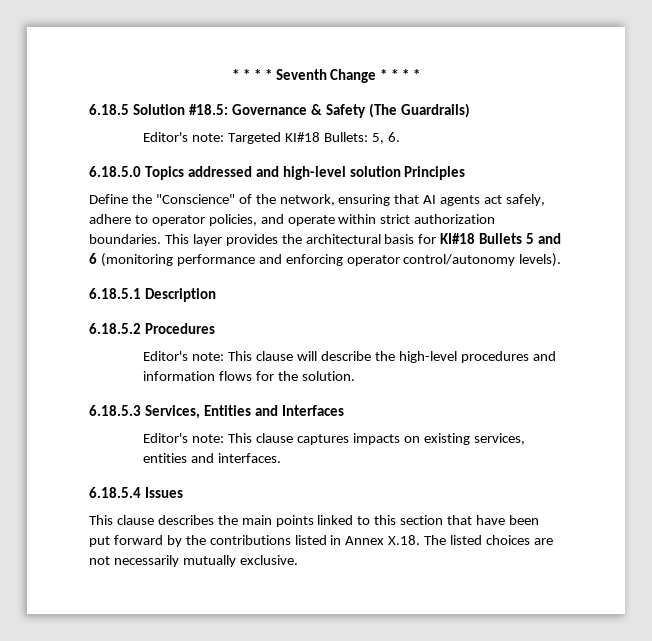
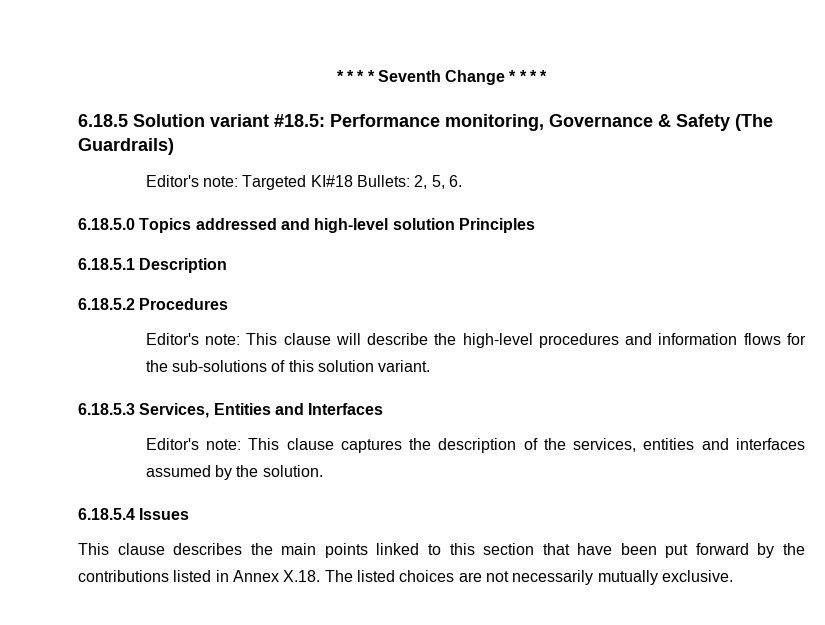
[189,104,229,115] #18.5: -> [210,114,544,131] variant #18.5: Performance monitoring,
(368, 137) none -> [414,175,428,189] 2,
[89,194,546,206] [89,214,496,226] [89,233,562,246] [89,253,562,267] // Define the "Conscience" of the network, ensuring that AI agents act safely, adhere to operator policies, and operate within strict authorization boundaries. This layer provides the architectural basis for KI#18 Bullets 5 and 6 (monitoring performance and enforcing operator control/autonomy levels). -> (535, 225) none
[301,371,355,381] solution. -> [172,360,431,372] sub-solutions of this solution variant.
[352,433,525,445] [143,453,282,463] impacts on existing services, entities and interfaces. -> [409,438,805,453] [145,465,323,480] the description of the services, entities and interfaces assumed by the solution.

